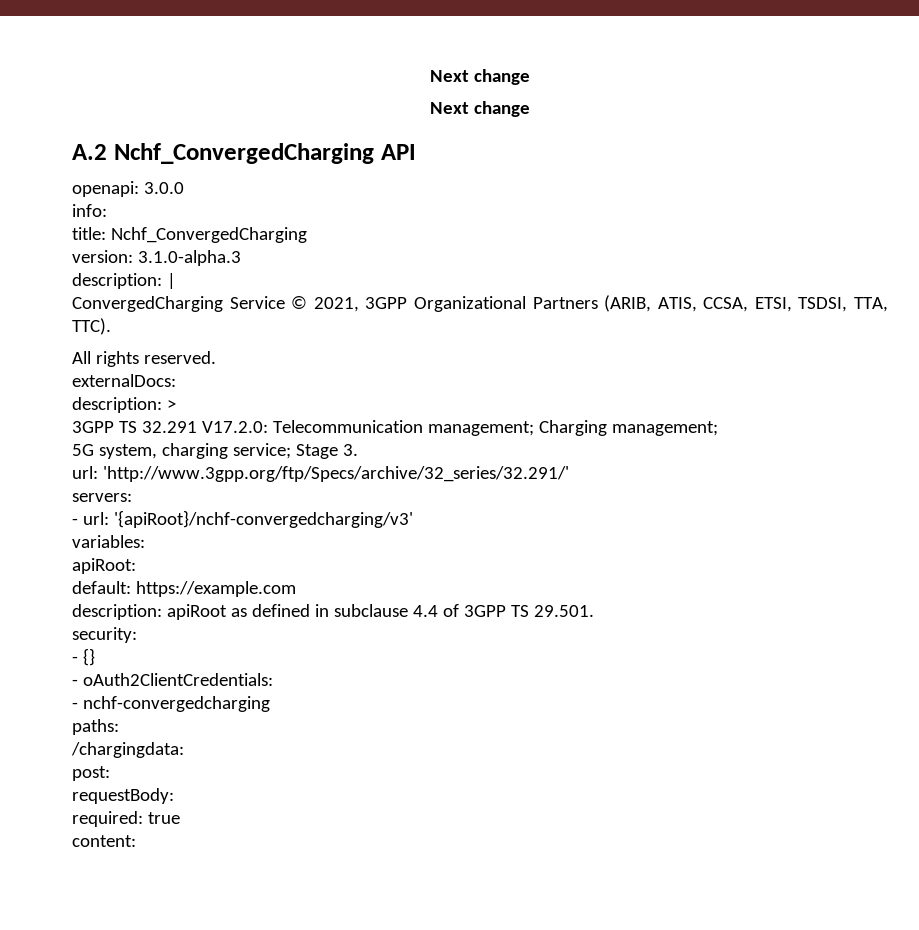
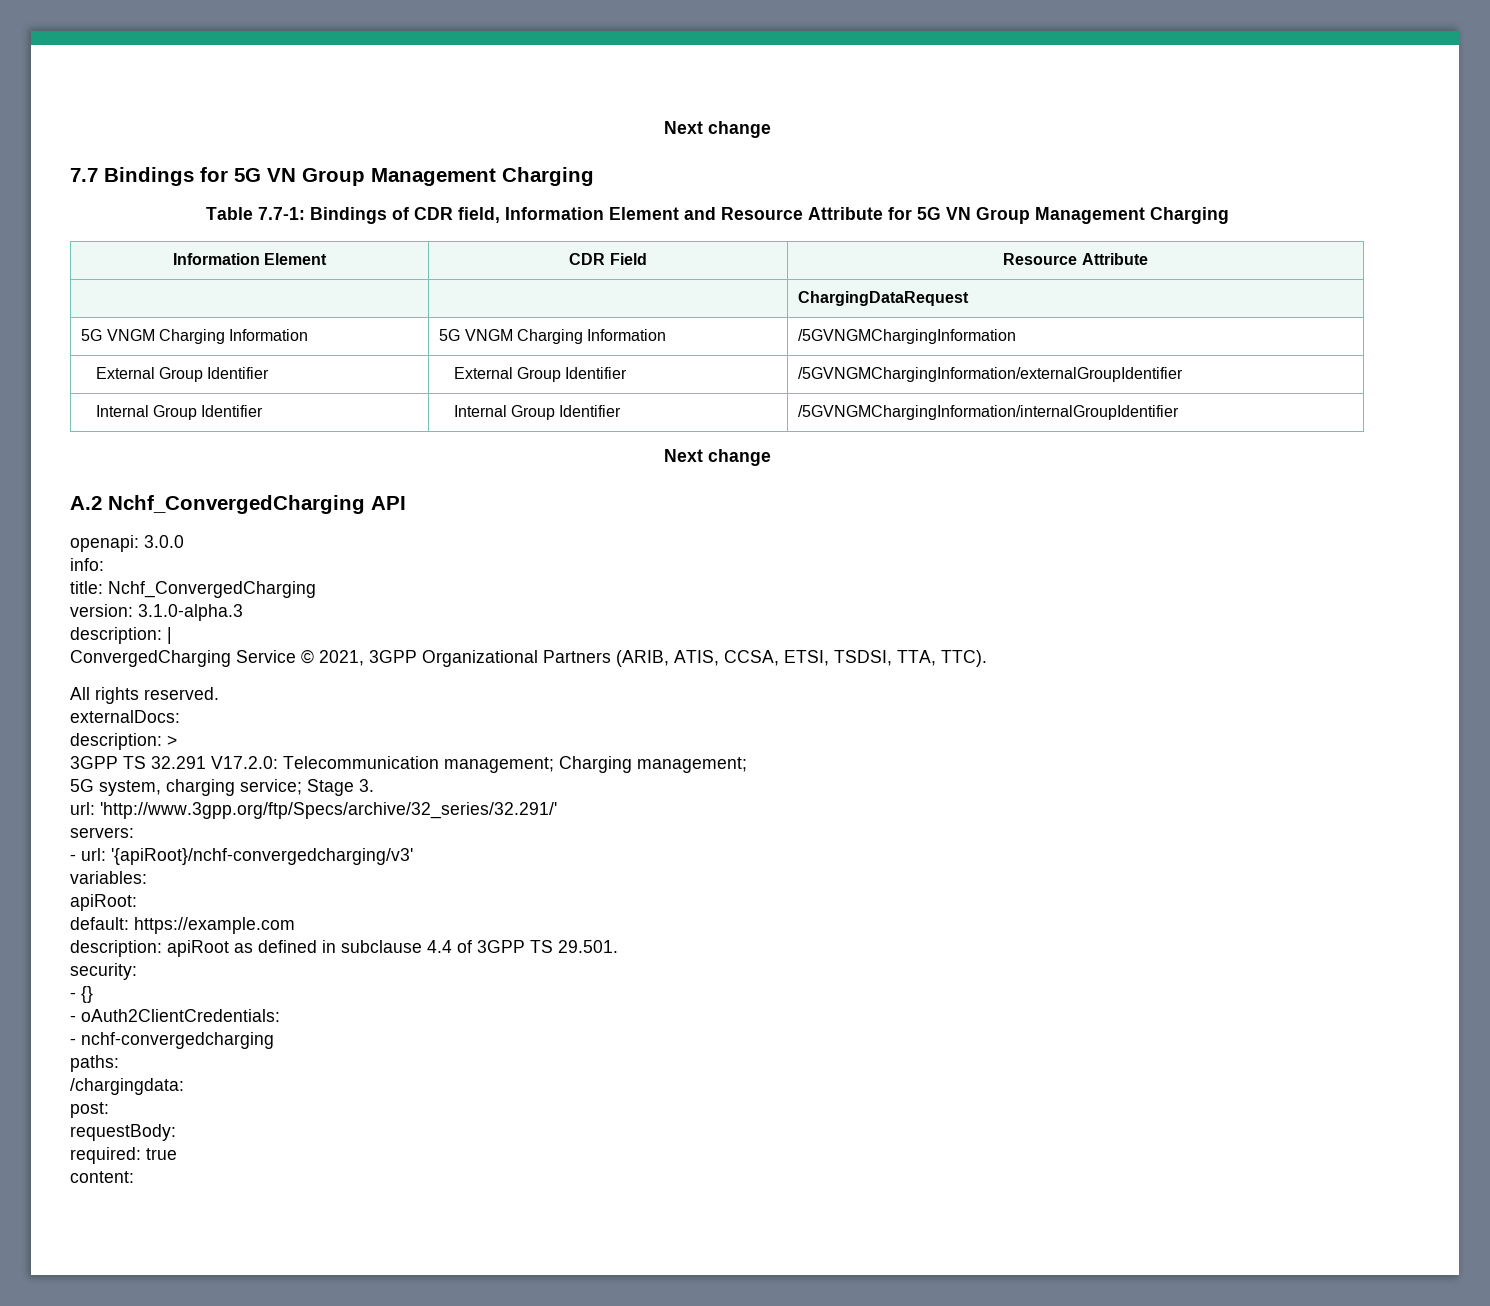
[430,69,530,85] Next change -> [663,121,771,138] [70,167,594,186] [205,207,1229,224] [172,253,328,265] [569,253,647,265] [1003,253,1148,265] [798,291,970,306] [81,329,309,344] [439,329,667,344] [798,329,1017,344] [95,367,270,382] [453,367,628,382] [798,367,1184,382] [95,405,264,420] [453,405,622,420] [798,405,1180,420] Next change // 7.7 Bindings for 5G VN Group Management Charging // Table 7.7-1: Bindings of CDR field, Information Element and Resource Attribute for 5G VN Group Management Charging // Information Element | CDR Field | Resource Attribute // | | ChargingDataRequest // 5G VNGM Charging Information | 5G VNGM Charging Information | /5GVNGMChargingInformation // External Group Identifier | External Group Identifier | /5GVNGMChargingInformation/externalGroupIdentifier // Internal Group Identifier | Internal Group Identifier | /5GVNGMChargingInformation/internalGroupIdentifier

